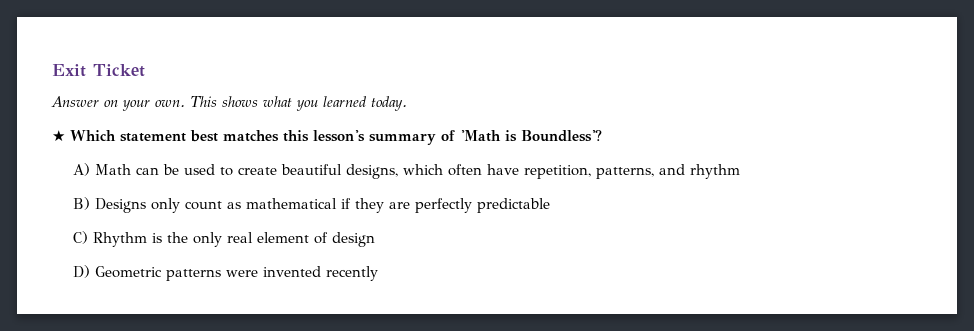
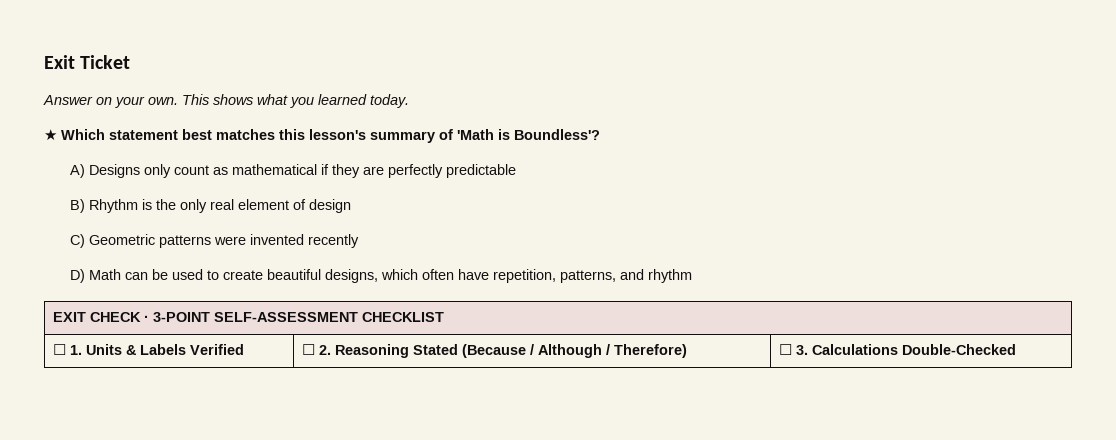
(90, 169) none -> [89,164,517,178] [70,199,352,213] [70,234,360,248] [70,269,86,283] Designs only count as mathematical if they are perfectly predictable // B) Rhythm is the only real element of design // C) Geometric patterns were invented recently // D)
[72,197,550,213] [72,231,375,247] [72,265,378,281] // B) Designs only count as mathematical if they are perfectly predictable // C) Rhythm is the only real element of design // D) Geometric patterns were invented recently -> [52,312,444,322] [52,344,244,355] [301,344,687,358] [778,344,1016,355] // EXIT CHECK · 3-POINT SELF-ASSESSMENT CHECKLIST // ☐ 1. Units & Labels Verified | ☐ 2. Reasoning Stated (Because / Although / Therefore) | ☐ 3. Calculations Double-Checked

